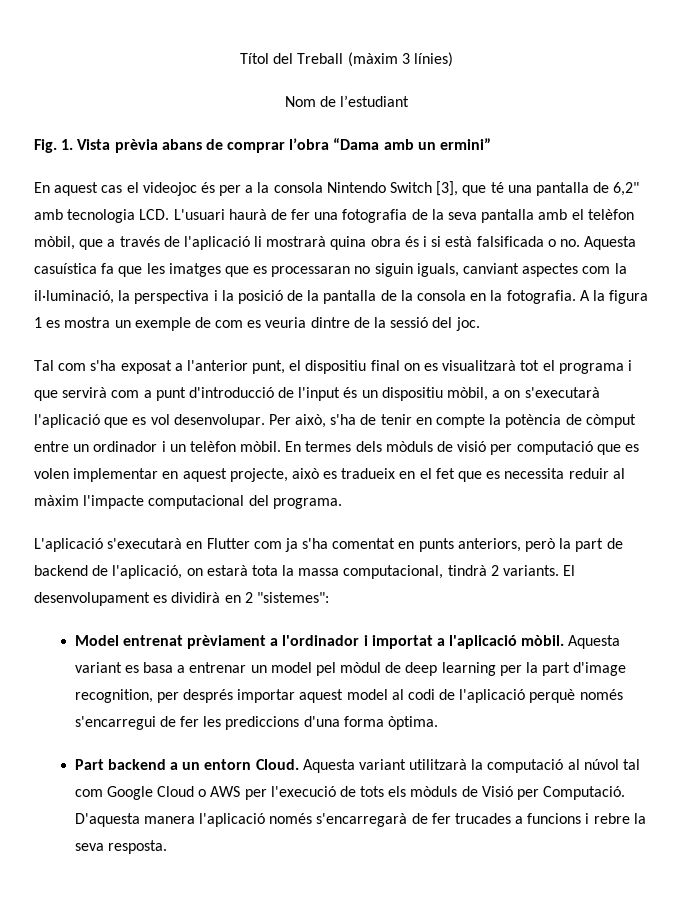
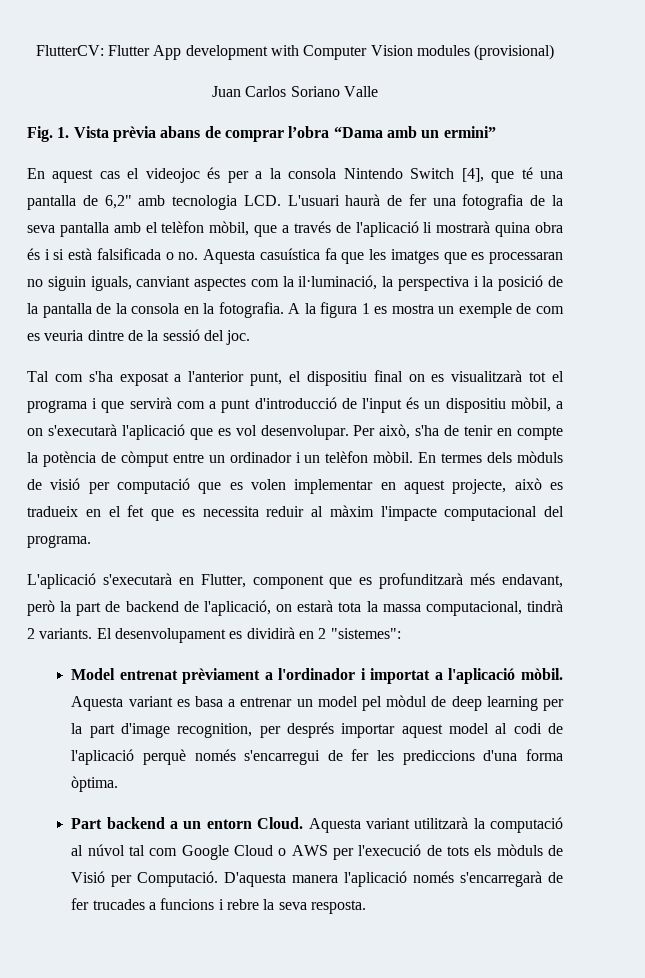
[240,52,453,67] [284,95,410,107] Títol del Treball (màxim 3 línies) // Nom de l’estudiant -> [35,44,555,60] [212,86,378,97] FlutterCV: Flutter App development with Computer Vision modules (provisional) // Juan Carlos Soriano Valle
[436,181,459,196] [3], -> [461,168,484,182] [4],
[206,538,521,552] Flutter com ja s'ha comentat en punts anteriors, -> [200,573,564,589] Flutter, component que es profunditzarà més endavant,

